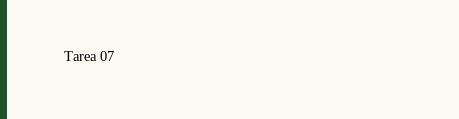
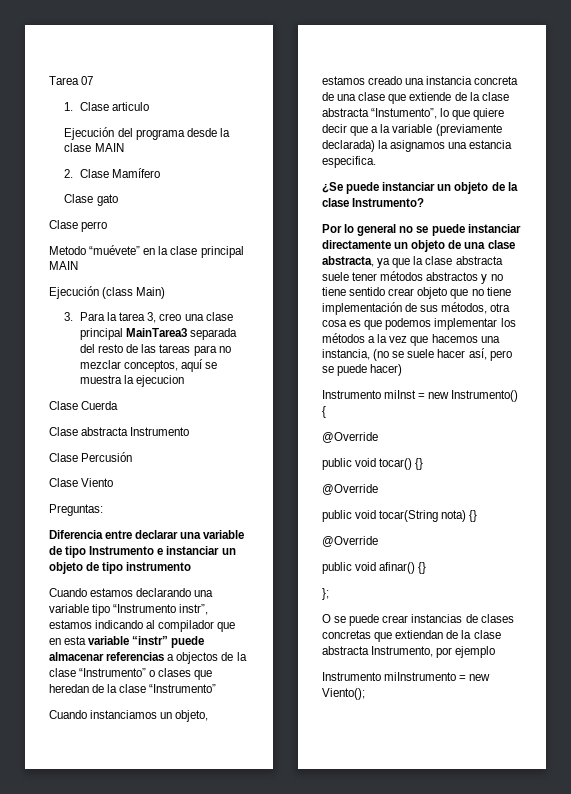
(114, 56) none -> [64,102,150,111] [64,127,230,140] [64,143,124,152] [64,168,161,178] [64,194,118,206] [49,220,108,232] [49,245,244,258] [49,261,78,270] [49,286,166,299] [64,312,233,323] [79,328,238,340] [79,344,231,356] [79,359,218,372] [79,375,185,387] [49,401,119,410] [49,427,190,436] [49,452,133,462] [49,478,114,487] [49,504,103,516] [49,530,245,539] [49,546,236,558] [49,562,192,574] [49,588,214,597] [49,604,209,616] [49,620,236,632] [49,636,205,648] [49,652,247,664] [49,668,213,680] [49,684,217,693] [49,710,209,722] [322,76,519,85] [322,92,509,104] [322,108,505,120] [322,124,502,136] [322,140,513,152] [322,156,376,168] [322,182,518,194] [322,198,425,207] [322,224,521,236] [322,240,515,252] [322,256,503,268] [322,271,503,284] [322,287,511,299] [322,302,511,315] [322,318,516,330] [322,333,500,346] [322,348,512,361] [322,364,403,376] [322,390,519,402] [322,406,326,418] [322,432,378,443] [322,458,424,470] [322,484,378,495] [322,510,478,522] [322,536,378,547] [322,562,427,574] [322,588,329,600] [322,614,514,626] [322,630,501,642] [322,646,496,658] [322,672,491,681] [322,688,365,700] // 1. Clase articulo // Ejecución del programa desde la clase MAIN // 2. Clase Mamífero // Clase gato // Clase perro // Metodo “muévete” en la clase principal MAIN // Ejecución (class Main) // 3. Para la tarea 3, creo una clase principal MainTarea3 separada del resto de las tareas para no mezclar conceptos, aquí se muestra la ejecucion // Clase Cuerda // Clase abstracta Instrumento // Clase Percusión // Clase Viento // Preguntas: // Diferencia entre declarar una variable de tipo Instrumento e instanciar un objeto de tipo instrumento // Cuando estamos declarando una variable tipo “Instrumento instr”, estamos indicando al compilador que en esta variable “instr” puede almacenar referencias a objectos de la clase “Instrumento” o clases que heredan de la clase “Instrumento” // Cuando instanciamos un objeto, estamos creado una instancia concreta de una clase que extiende de la clase abstracta “Instumento”, lo que quiere decir que a la variable (previamente declarada) la asignamos una estancia especifica. // ¿Se puede instanciar un objeto de la clase Instrumento? // Por lo general no se puede instanciar directamente un objeto de una clase abstracta, ya que la clase abstracta suele tener métodos abstractos y no tiene sentido crear objeto que no tiene implementación de sus métodos, otra cosa es que podemos implementar los métodos a la vez que hacemos una instancia, (no se suele hacer así, pero se puede hacer) // Instrumento miInst = new Instrumento() { // @Override // public void tocar() {} // @Override // public void tocar(String nota) {} // @Override // public void afinar() {} // }; // O se puede crear instancias de clases concretas que extiendan de la clase abstracta Instrumento, por ejemplo // Instrumento miInstrumento = new Viento();

